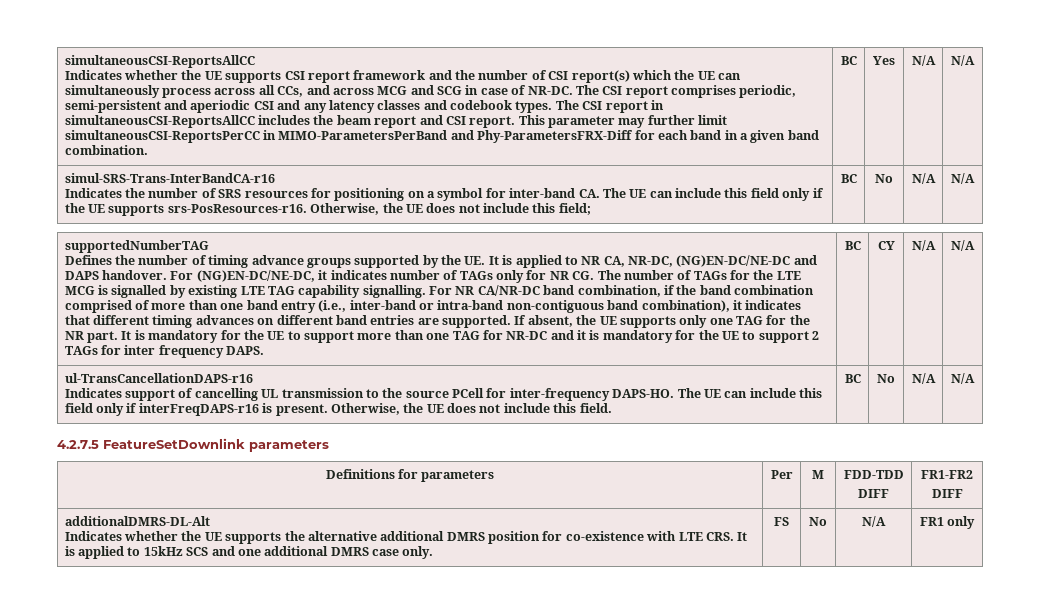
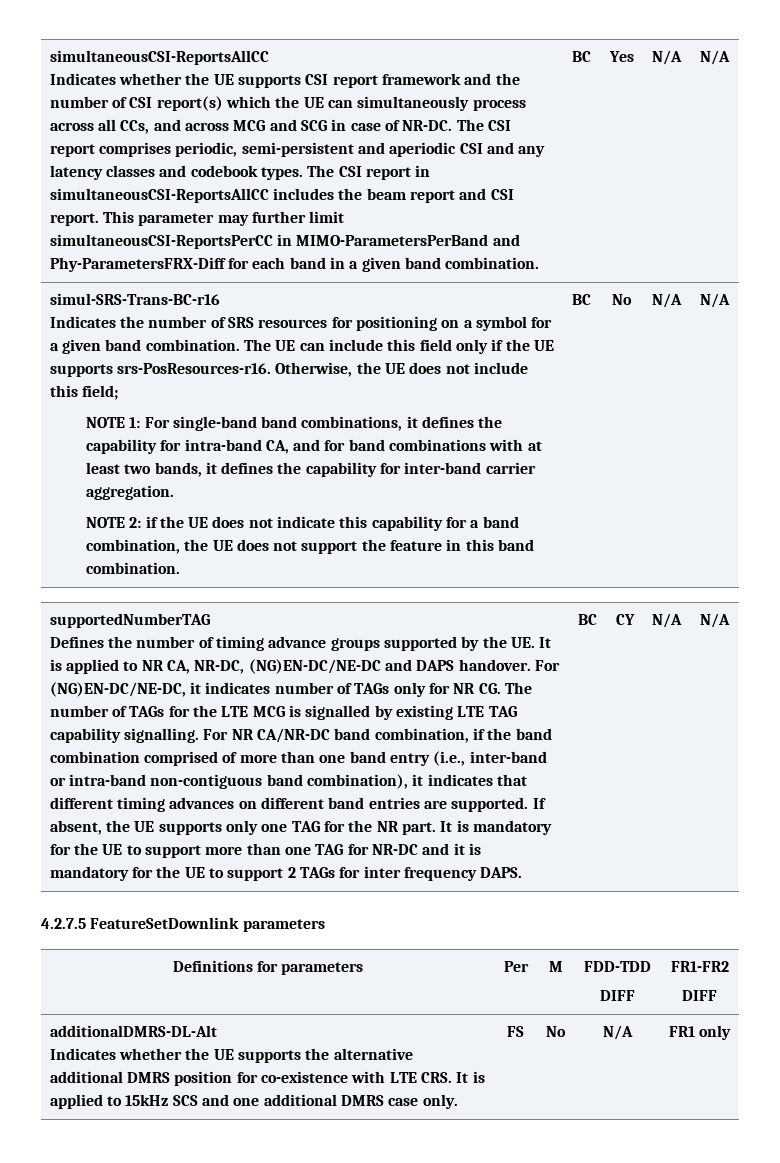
[64,173,275,183] simul-SRS-Trans-InterBandCA-r16 -> [49,293,220,305] simul-SRS-Trans-BC-r16
[509,188,600,198] inter-band CA. -> [49,339,240,354] a given band combination.
(591, 209) none -> [85,416,503,431] [85,439,542,454] [85,462,536,477] [85,485,174,500] [85,516,519,531] [85,539,535,554] [85,562,180,574] // NOTE 1: For single-band band combinations, it defines the capability for intra-band CA, and for band combinations with at least two bands, it defines the capability for inter-band carrier aggregation. // NOTE 2: if the UE does not indicate this capability for a band combination, the UE does not support the feature in this band combination.
[64,373,253,383] [64,388,823,401] [64,403,612,416] [844,374,861,383] [877,374,895,383] [911,373,936,384] [951,373,975,384] // ul-TransCancellationDAPS-r16 // Indicates support of cancelling UL transmission to the source PCell for inter-frequency DAPS-HO. The UE can include this field only if interFreqDAPS-r16 is present. Otherwise, the UE does not include this field. | BC | No | N/A | N/A -> (730, 620) none

